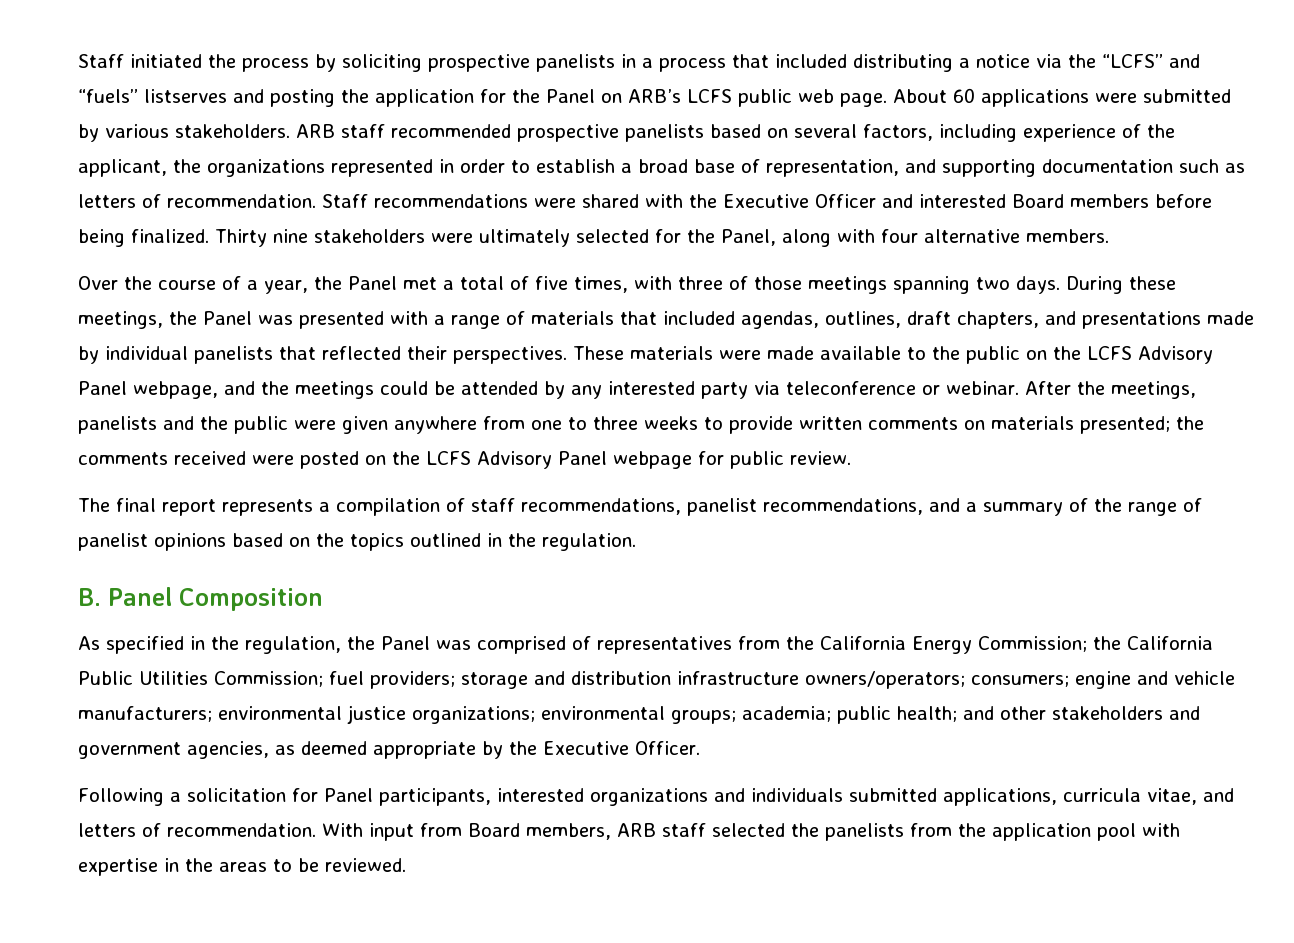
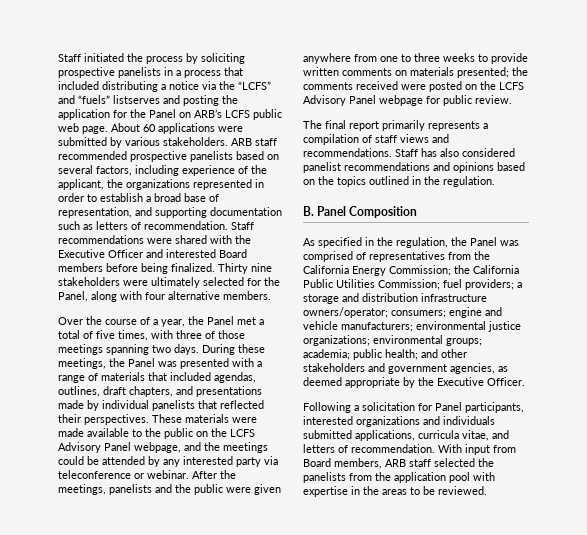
(216, 507) none -> [382,120,425,131] primarily
[521,498,1202,516] [78,533,148,551] recommendations, panelist recommendations, and a summary of the range of panelist -> [400,134,449,143] [303,148,515,157] [303,162,450,173] views and recommendations. Staff has also considered panelist recommendations and
(455, 680) none -> [517,282,522,288] a
[805,671,965,689] owners/operators; -> [303,307,388,318] owners/operator;

